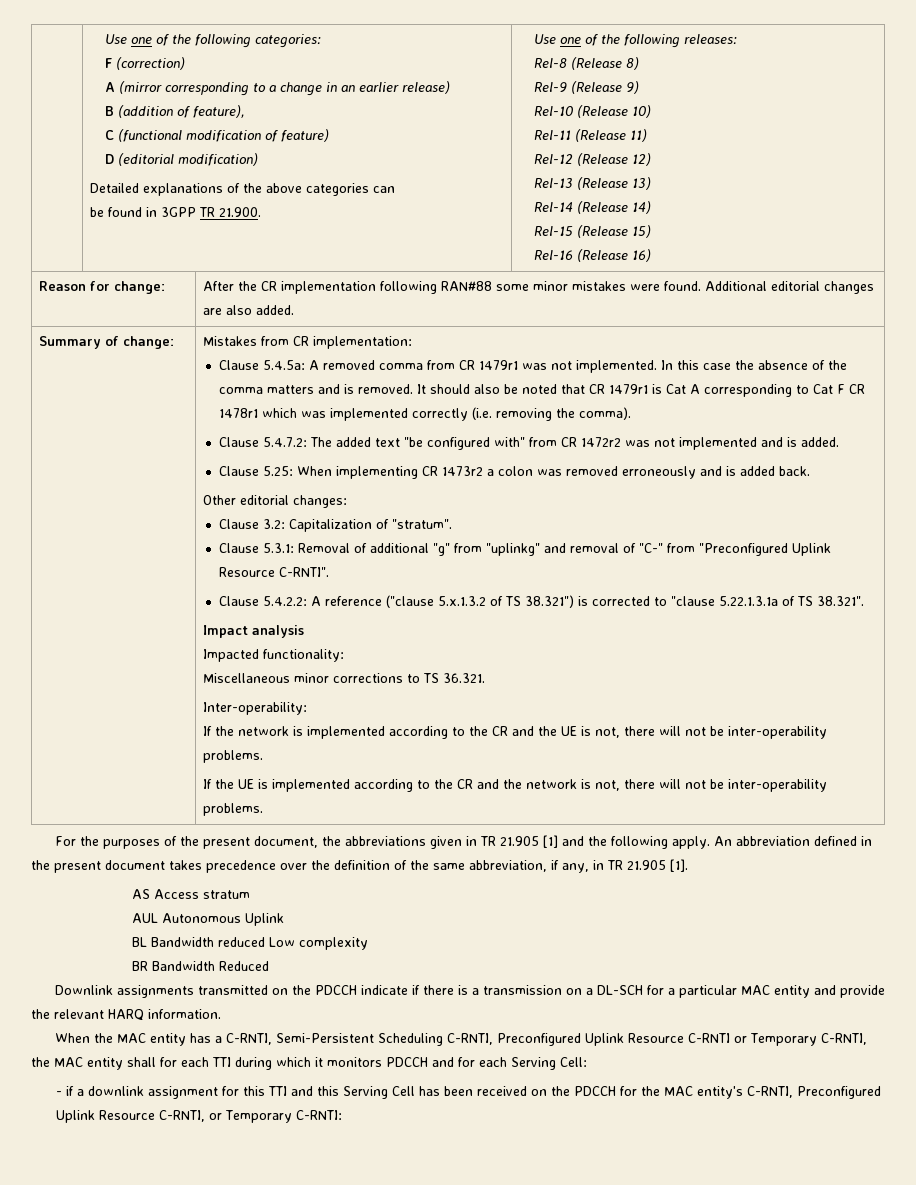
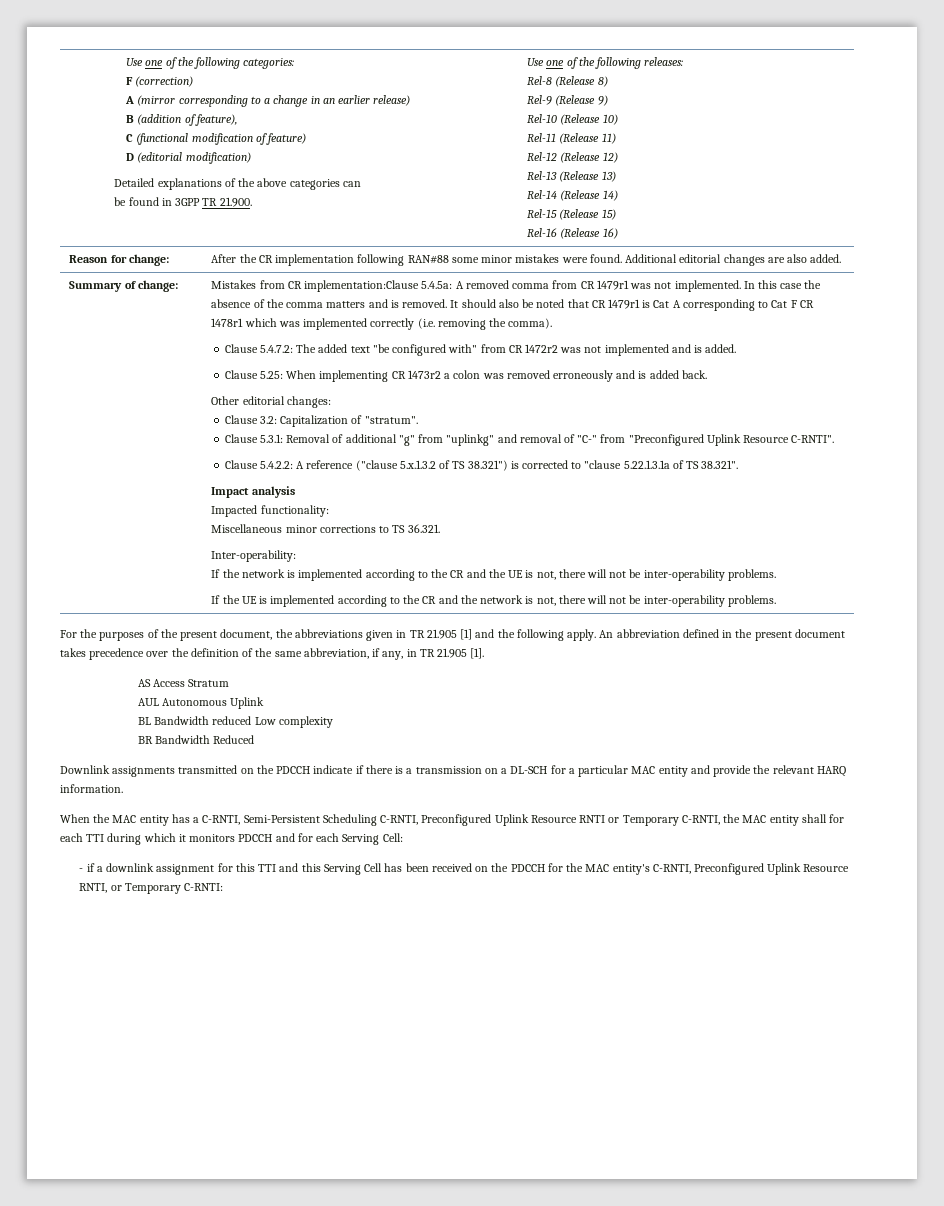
[313,336,413,349] [218,360,259,370] implementation: // Clause -> [304,280,420,292] implementation:Clause
[202,890,250,899] stratum -> [188,679,230,687] Stratum
[687,1033,730,1043] C-RNTI -> [579,815,606,823] RNTI
[159,1110,206,1122] C-RNTI, -> [79,883,108,893] RNTI,

